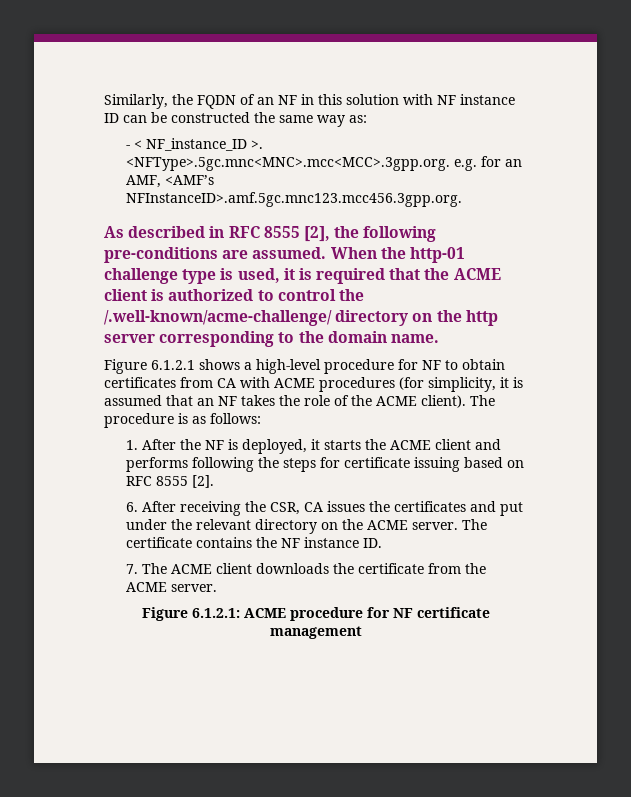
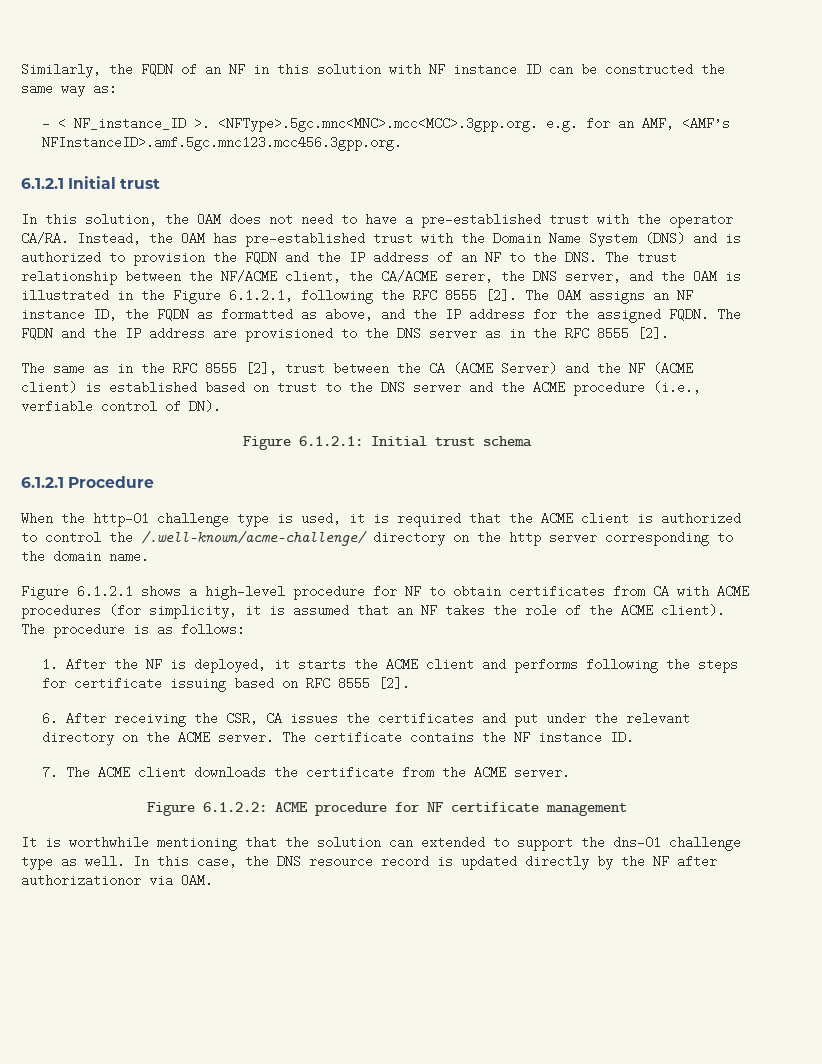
[104,226,437,242] [104,247,327,263] As described in RFC 8555 [2], the following pre-conditions are assumed. -> [21,176,161,189] [21,213,733,228] [21,232,741,247] [21,251,677,266] [21,270,741,285] [21,289,693,304] [21,308,741,323] [21,327,669,342] [21,362,693,375] [21,381,701,396] [21,400,221,413] [242,436,532,450] [21,476,155,488] 6.1.2.1 Initial trust // In this solution, the OAM does not need to have a pre-established trust with the operator CA/RA. Instead, the OAM has pre-established trust with the Domain Name System (DNS) and is authorized to provision the FQDN and the IP address of an NF to the DNS. The trust relationship between the NF/ACME client, the CA/ACME serer, the DNS server, and the OAM is illustrated in the Figure 6.1.2.1, following the RFC 8555 [2]. The OAM assigns an NF instance ID, the FQDN as formatted as above, and the IP address for the assigned FQDN. The FQDN and the IP address are provisioned to the DNS server as in the RFC 8555 [2]. // The same as in the RFC 8555 [2], trust between the CA (ACME Server) and the NF (ACME client) is established based on trust to the DNS server and the ACME procedure (i.e., verfiable control of DN). // Figure 6.1.2.1: Initial trust schema // 6.1.2.1 Procedure //
[191,608,240,618] 6.1.2.1: -> [202,802,267,812] 6.1.2.2:
(362, 632) none -> [21,836,741,851] [21,855,717,870] [21,874,213,887] // It is worthwhile mentioning that the solution can extended to support the dns-01 challenge type as well. In this case, the DNS resource record is updated directly by the NF after authorizationor via OAM.

